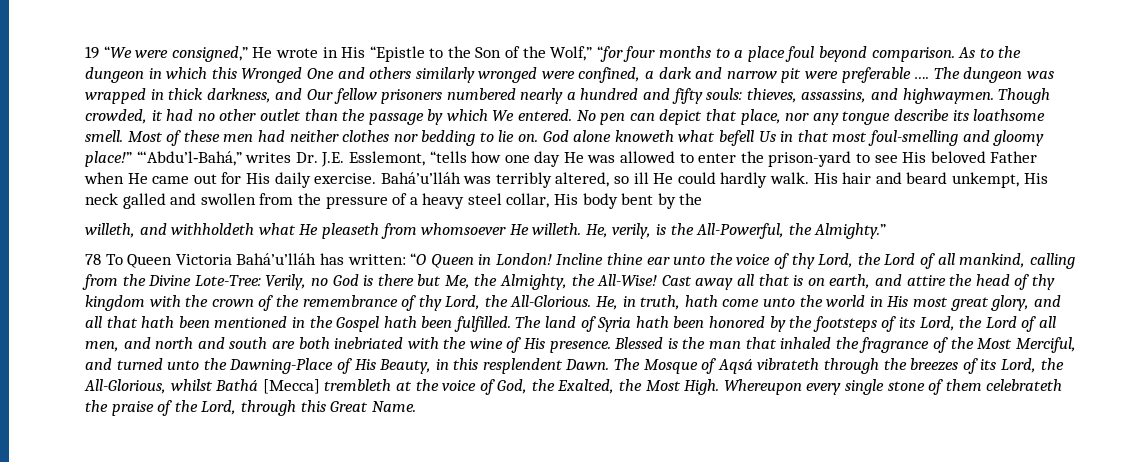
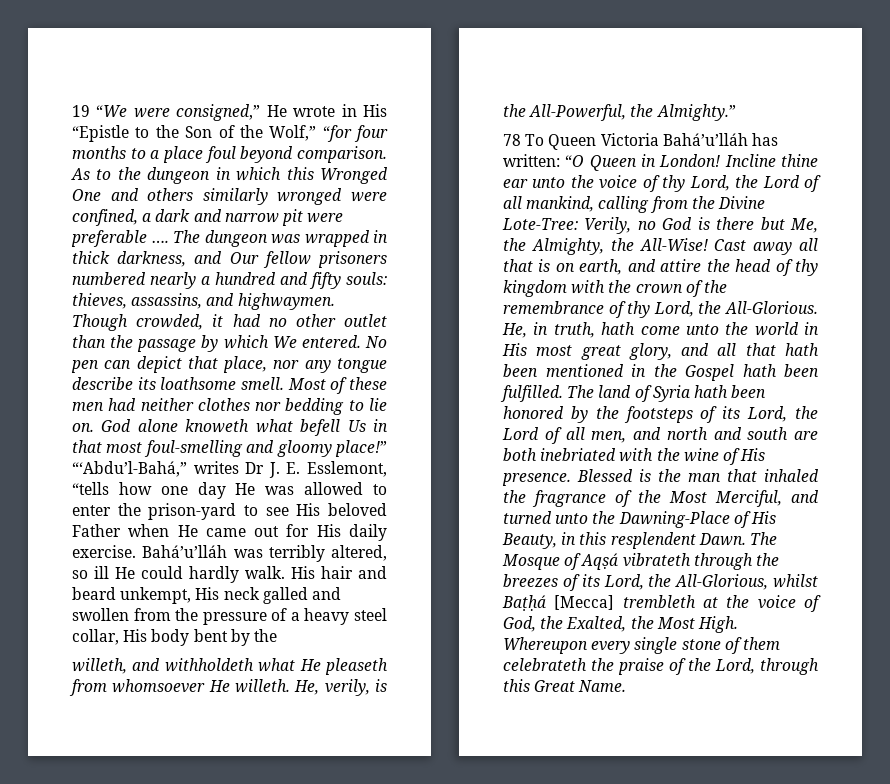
[295,152,345,167] Dr. J.E. -> [245,462,301,478] Dr J. E.
[717,359,753,374] Aqsá -> [581,553,619,570] Aqṣá
[215,379,259,391] Bathá -> [502,595,546,611] Baṭḥá

